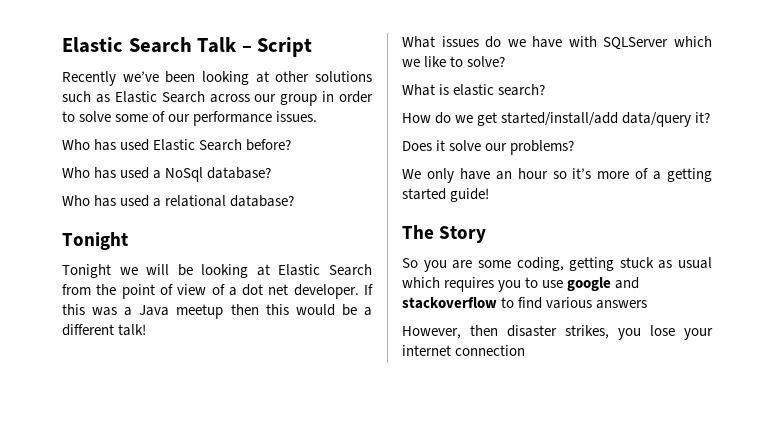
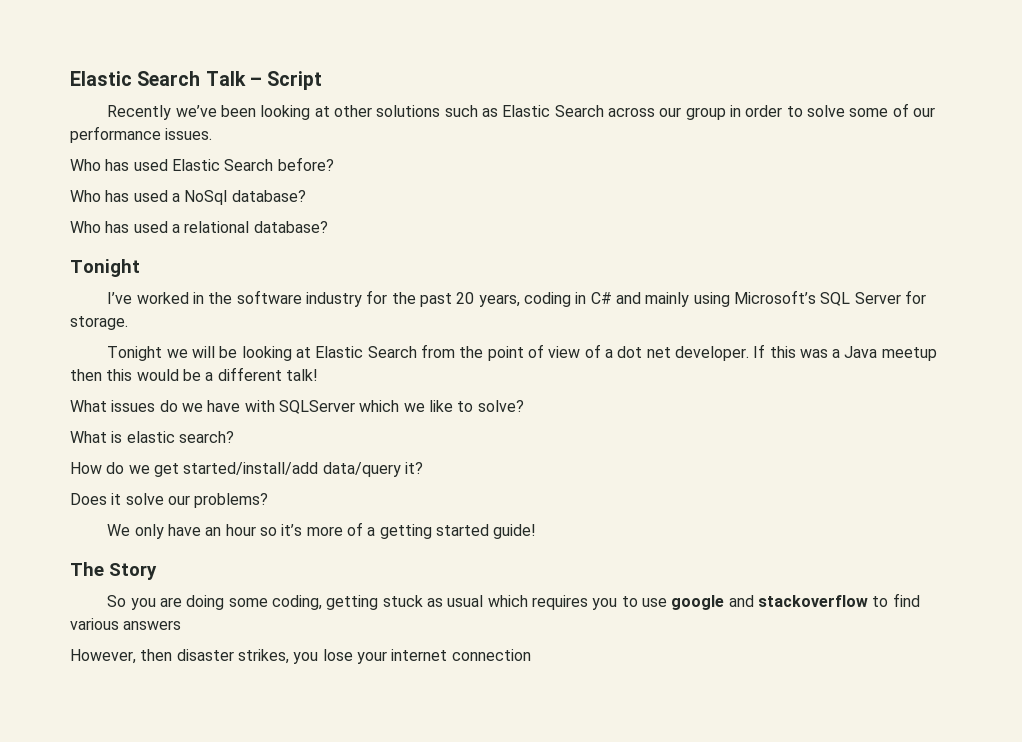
(128, 241) none -> [107,290,926,307] [70,316,128,330] // I’ve worked in the software industry for the past 20 years, coding in C# and mainly using Microsoft’s SQL Server for storage.
(473, 264) none -> [186,595,225,610] doing

